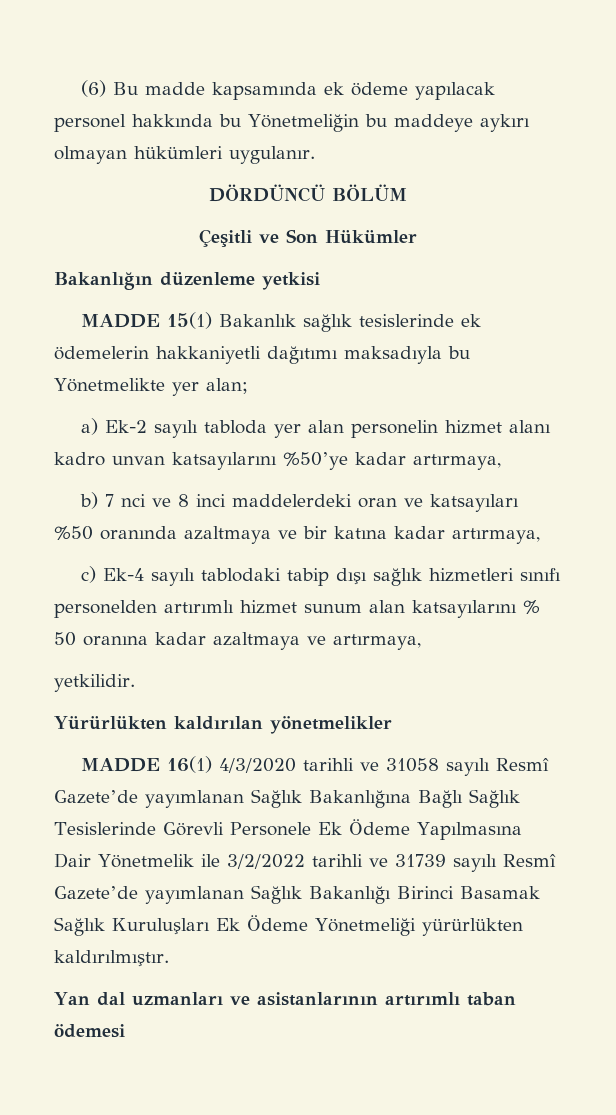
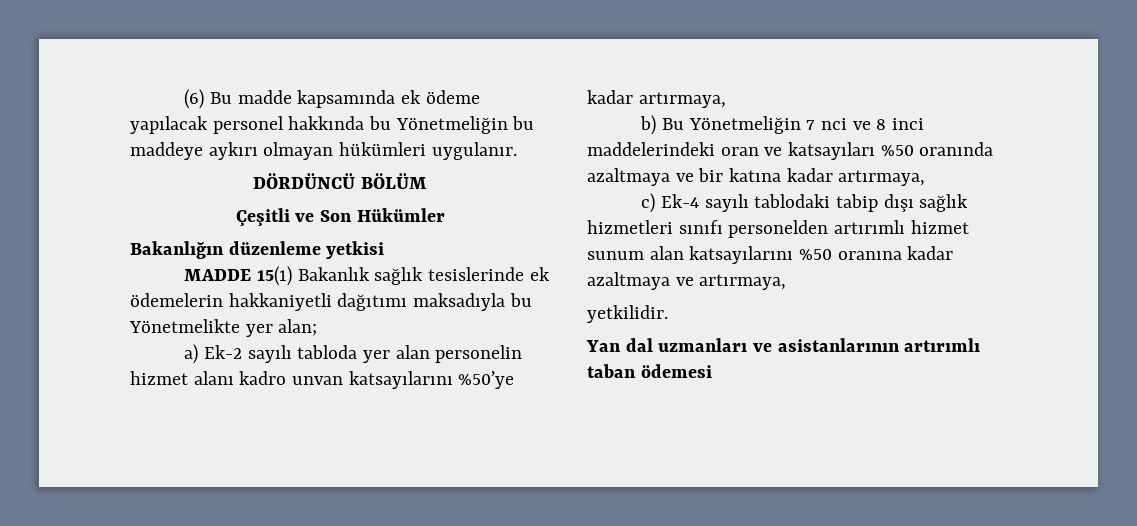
(99, 500) none -> [661,116,801,134] Bu Yönetmeliğin
[232,494,353,507] maddelerdeki -> [587,142,715,156] maddelerindeki
[523,600,540,614] [54,632,76,646] % 50 -> [799,249,833,260] %50
[54,716,392,734] [81,756,550,776] [54,789,520,808] [54,819,522,840] [54,853,556,872] [54,885,540,904] [54,915,523,936] [54,950,169,967] // Yürürlükten kaldırılan yönetmelikler // MADDE 16(1) 4/3/2020 tarihli ve 31058 sayılı Resmî Gazete’de yayımlanan Sağlık Bakanlığına Bağlı Sağlık Tesislerinde Görevli Personele Ek Ödeme Yapılmasına Dair Yönetmelik ile 3/2/2022 tarihli ve 31739 sayılı Resmî Gazete’de yayımlanan Sağlık Bakanlığı Birinci Basamak Sağlık Kuruluşları Ek Ödeme Yönetmeliği yürürlükten kaldırılmıştır. -> (668, 314) none

